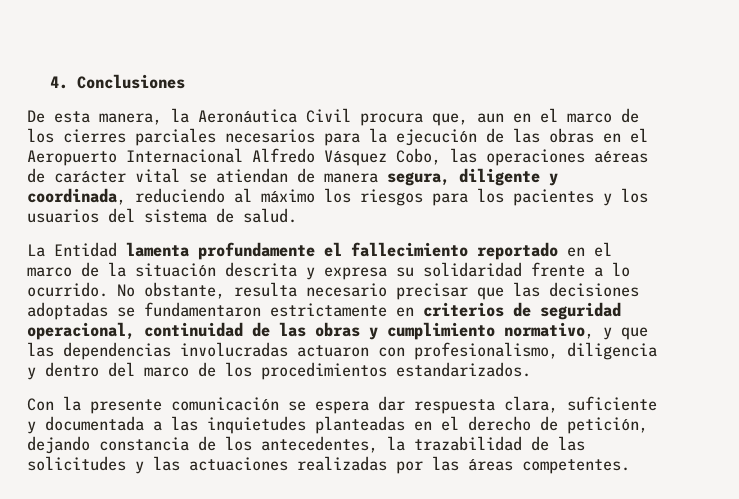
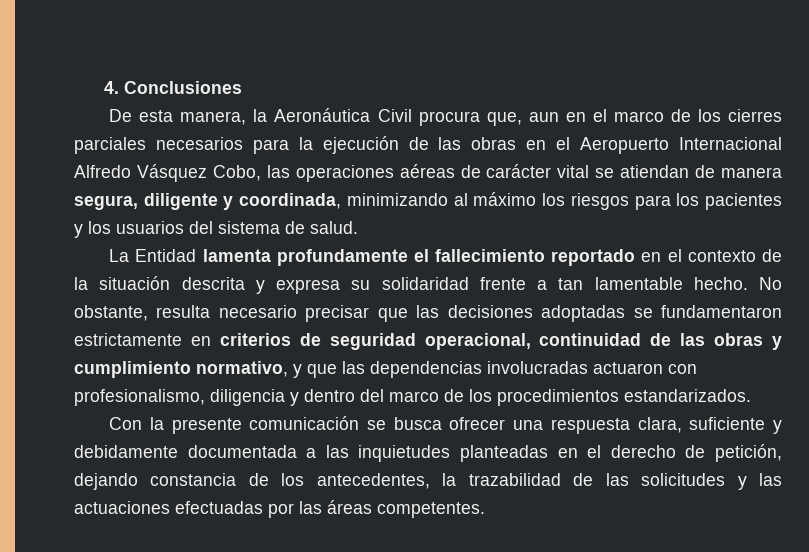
[135,188,225,203] reduciendo -> [346,193,448,206] minimizando
[27,267,72,277] marco -> [687,250,756,262] contexto
[612,262,630,277] [27,282,108,297] lo ocurrido. -> [558,277,748,290] tan lamentable hecho.
[315,396,405,414] espera dar -> [393,417,544,430] busca ofrecer una
(36, 427) none -> [74,445,178,458] debidamente
[297,456,387,471] realizadas -> [175,501,263,514] efectuadas

